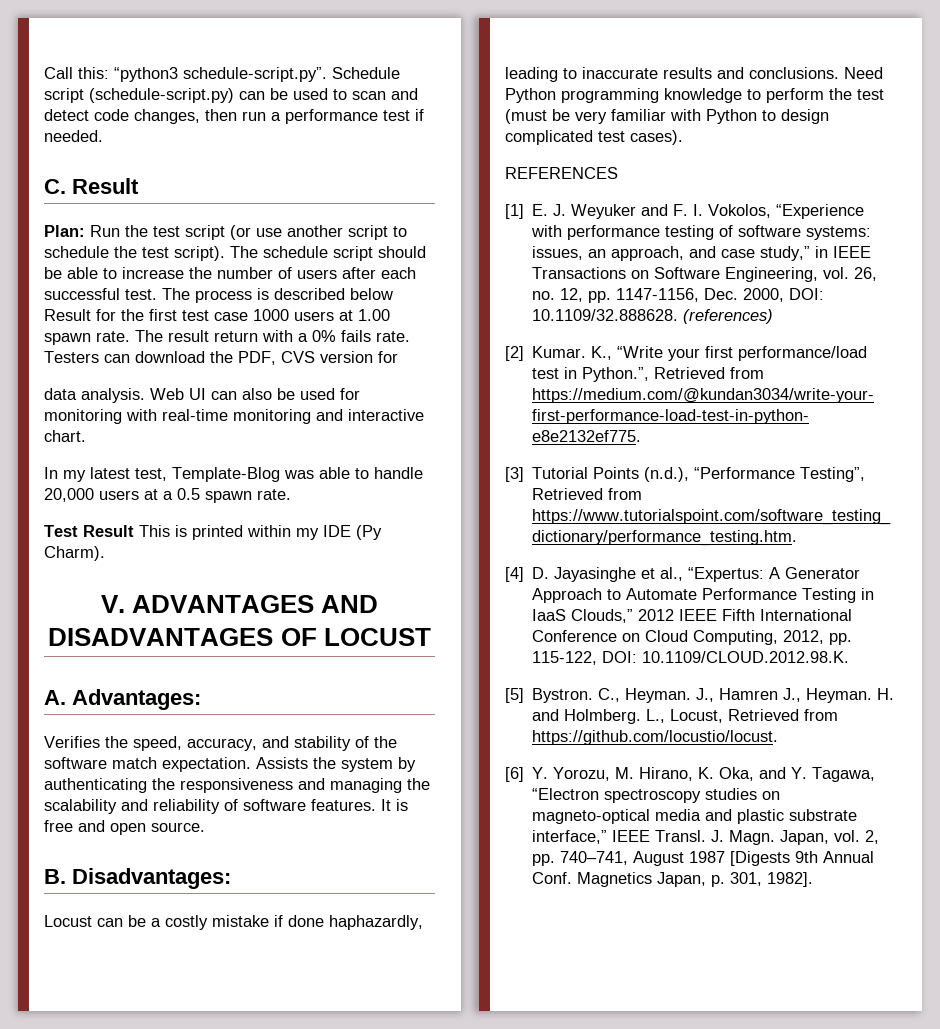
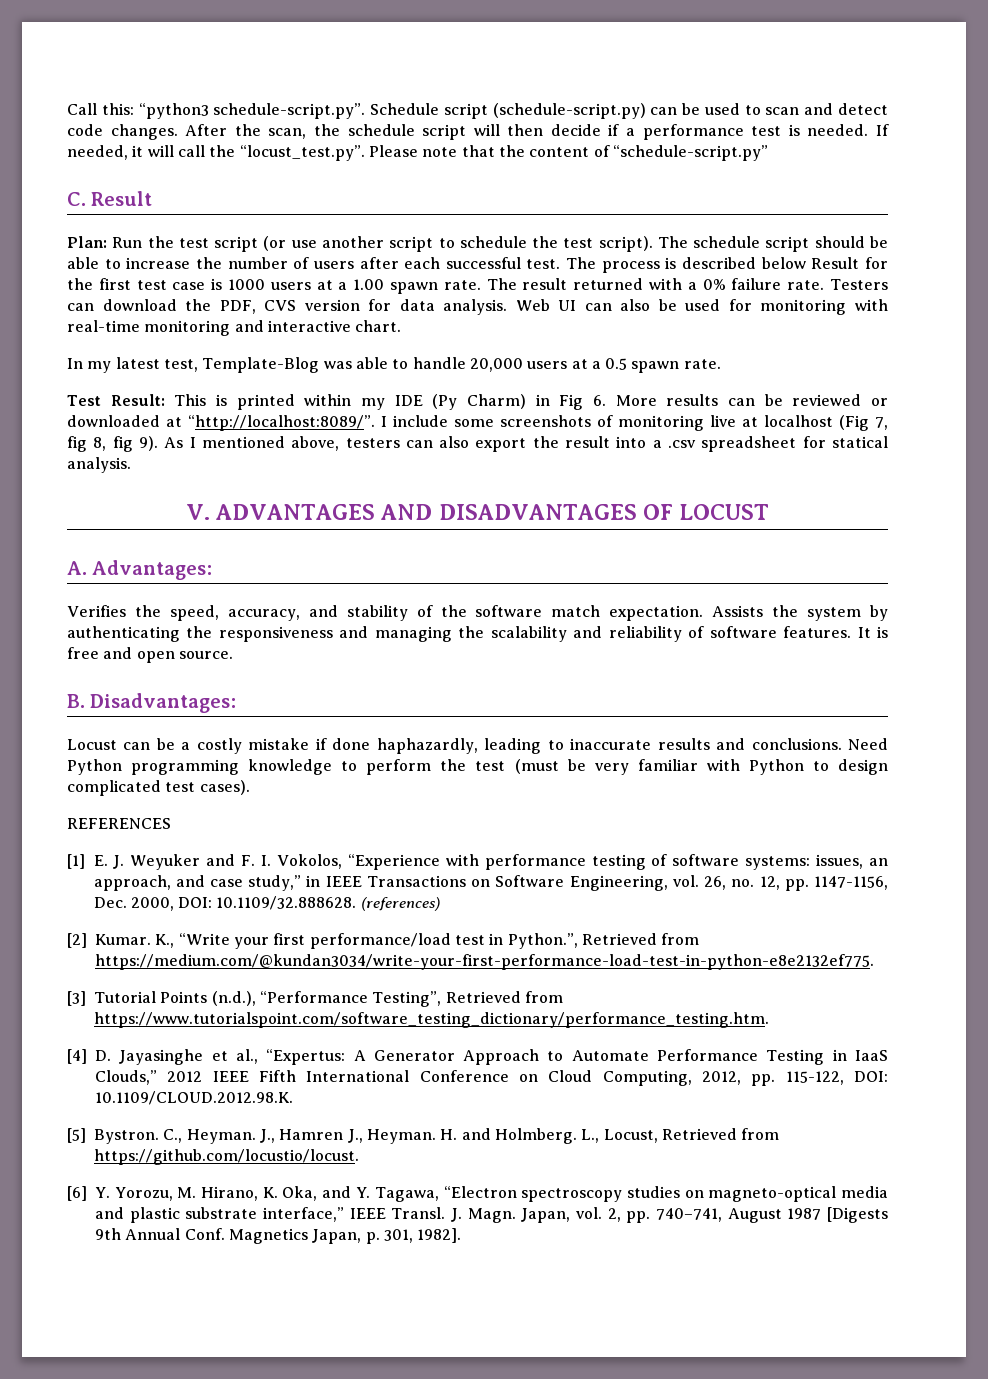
[134,109,266,124] changes, then run -> [110,124,620,140] changes. After the scan, the schedule script will then decide if
[415,109,424,121] if -> [788,124,800,136] is
(103, 136) none -> [876,124,890,136] [67,145,768,161] If needed, it will call the “locust_test.py”. Please note that the content of “schedule-script.py”
(248, 316) none -> [211,278,223,290] is
(353, 315) none -> [338,282,348,290] a
[214,331,258,342] return -> [573,278,644,290] returned
[341,330,371,342] fails -> [731,278,782,290] failure
(398, 357) // -> (392, 305) none
[83,525,134,537] Result -> [110,394,165,406] Result:
[44,546,105,561] Charm). -> [466,394,888,410] [67,415,888,431] [67,436,888,452] [67,457,131,473] Charm) in Fig 6. More results can be reviewed or downloaded at “http://localhost:8089/”. I include some screenshots of monitoring live at localhost (Fig 7, fig 8, fig 9). As I mentioned above, testers can also export the result into a .csv spreadsheet for statical analysis.

